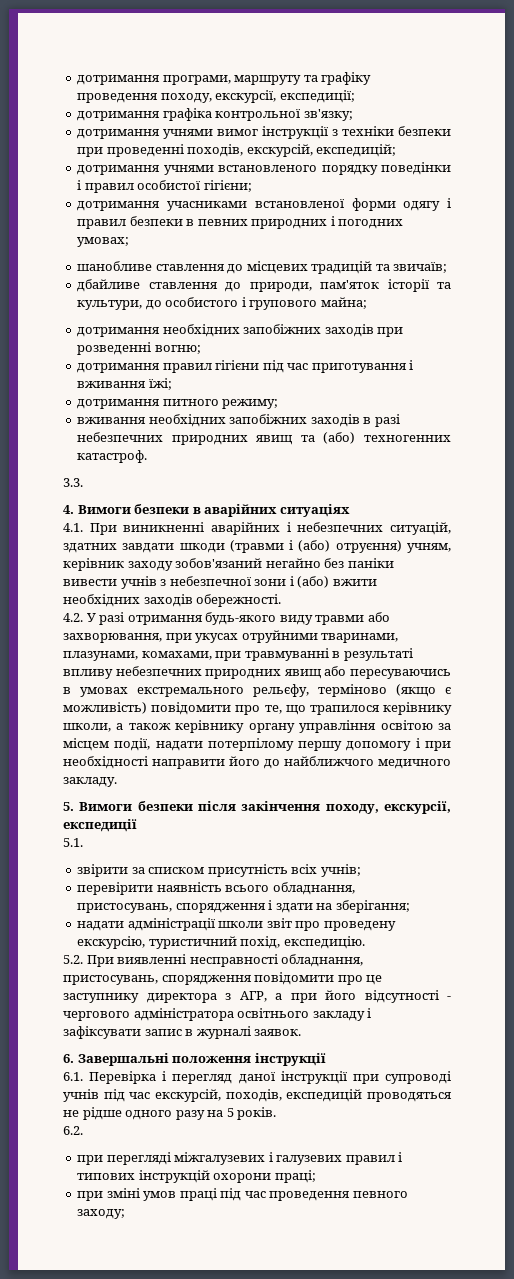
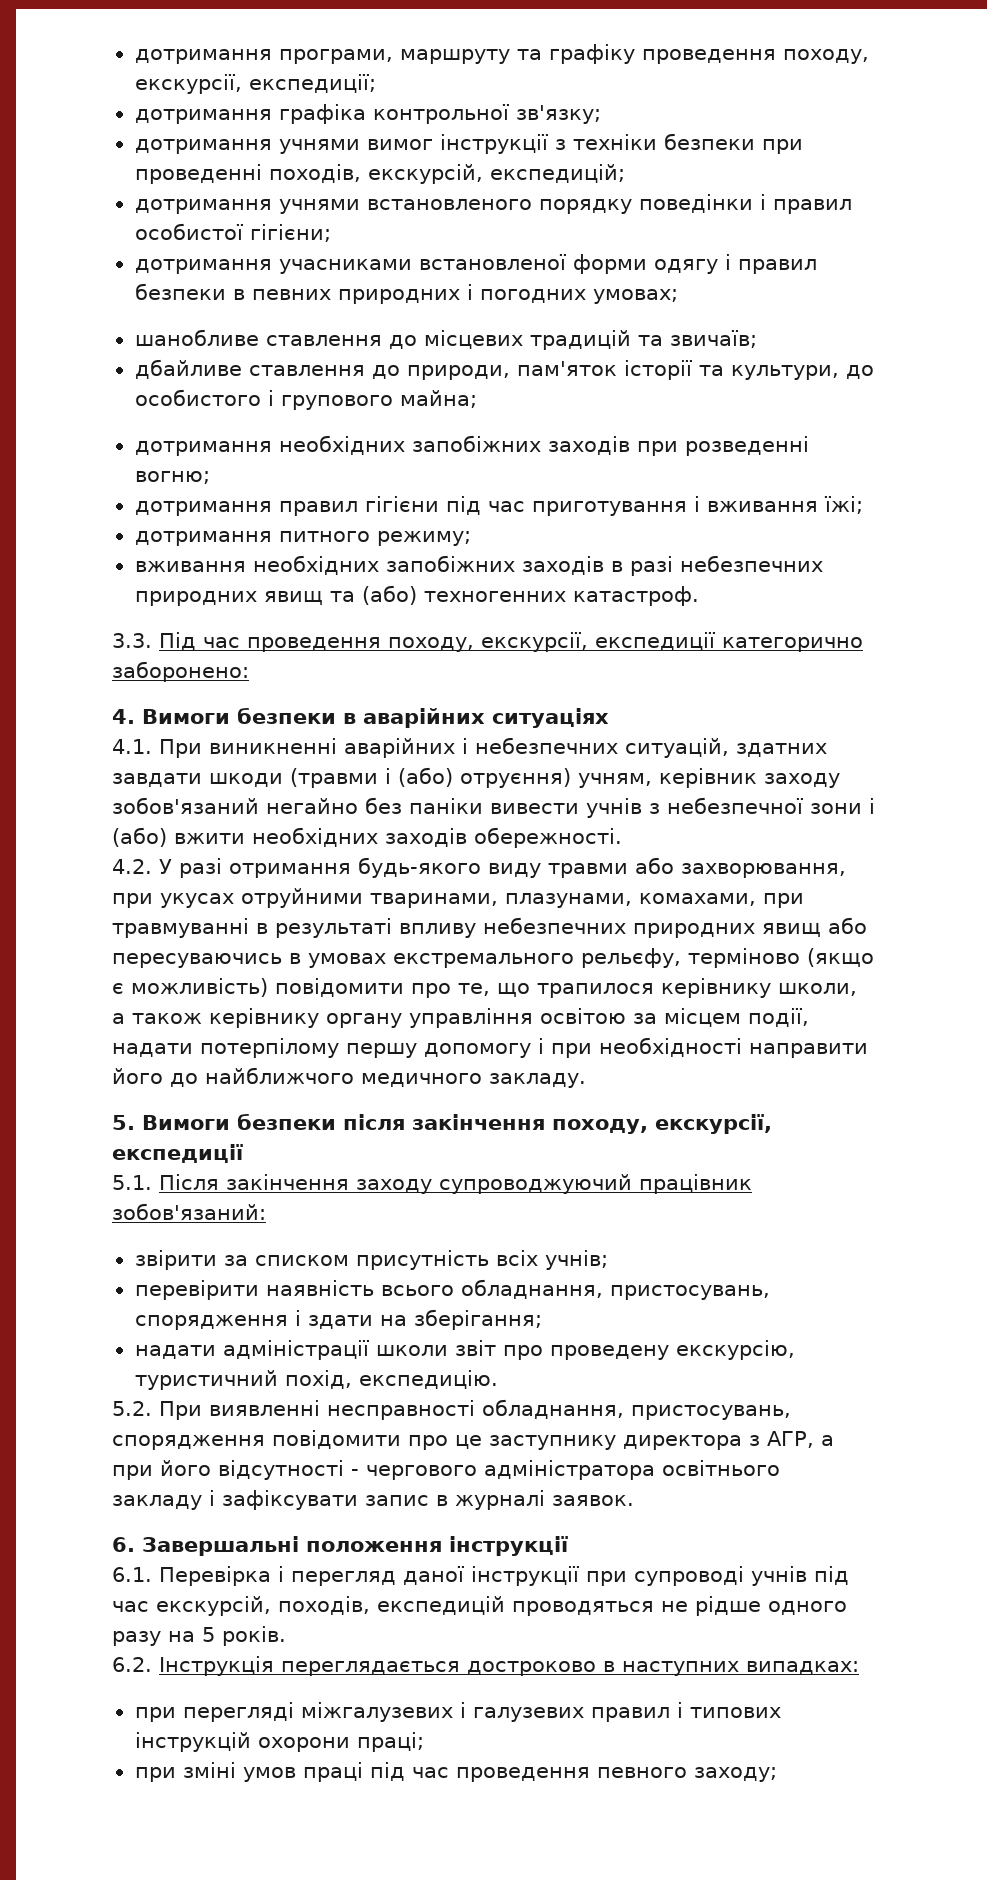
(83, 482) none -> [159,632,863,652] [112,661,249,682] Під час проведення походу, екскурсії, експедиції категорично заборонено:
(83, 842) none -> [159,1174,752,1194] [112,1203,266,1220] Після закінчення заходу супроводжуючий працівник зобов'язаний:
(83, 1130) none -> [159,1656,859,1676] Інструкція переглядається достроково в наступних випадках:

